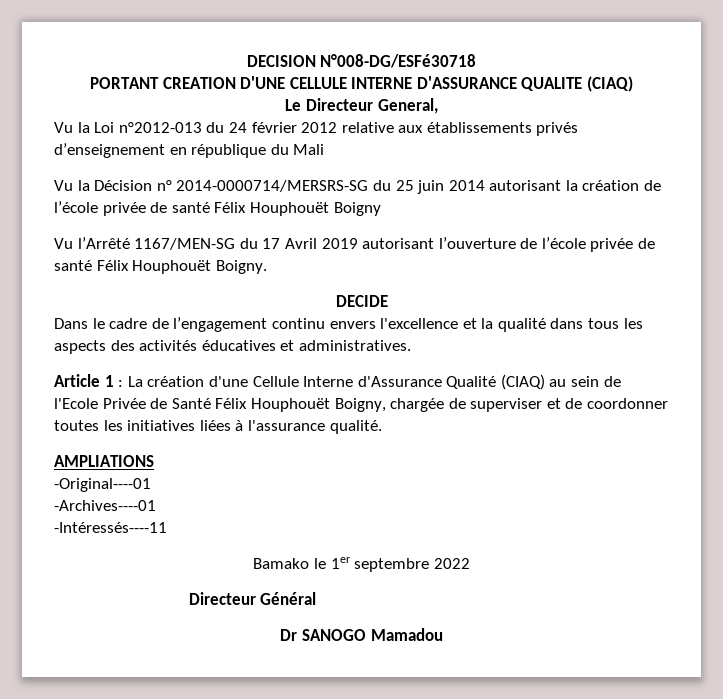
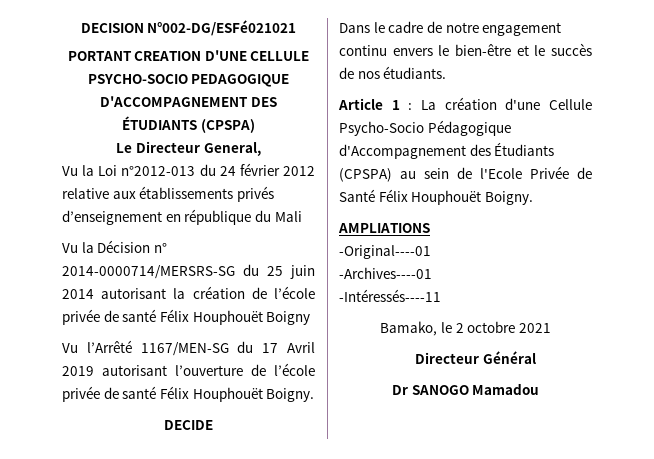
[320,54,477,68] N°008-DG/ESFé30718 -> [147,20,297,36] N°002-DG/ESFé021021
[351,76,634,92] INTERNE D'ASSURANCE QUALITE (CIAQ) -> [87,74,290,87] [100,96,277,107] [122,116,255,133] PSYCHO-SOCIO PEDAGOGIQUE D'ACCOMPAGNEMENT DES ÉTUDIANTS (CPSPA)
[173,317,643,332] [54,340,411,354] l’engagement continu envers l'excellence et la qualité dans tous les aspects des activités éducatives et administratives. -> [445,22,562,36] [339,43,592,56] [339,66,447,79] notre engagement continu envers le bien-être et le succès de nos étudiants.
[303,374,545,390] Interne d'Assurance Qualité (CIAQ) -> [339,120,511,136] [339,142,555,159] [339,168,392,182] Psycho-Socio Pédagogique d'Accompagnement des Étudiants (CPSPA)
[334,398,669,412] [54,420,382,434] Boigny, chargée de superviser et de coordonner toutes les initiatives liées à l'assurance qualité. -> [484,191,533,205] Boigny.
[253,557,470,572] Bamako le 1er septembre 2022 -> [380,321,551,336] Bamako, le 2 octobre 2021

